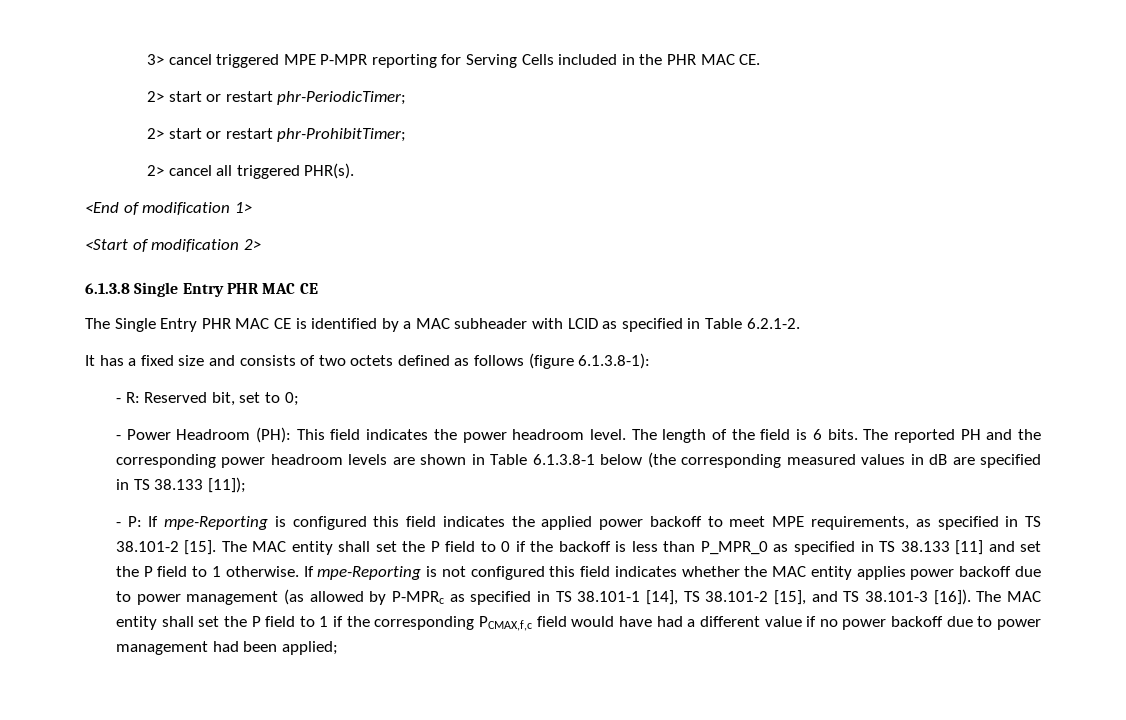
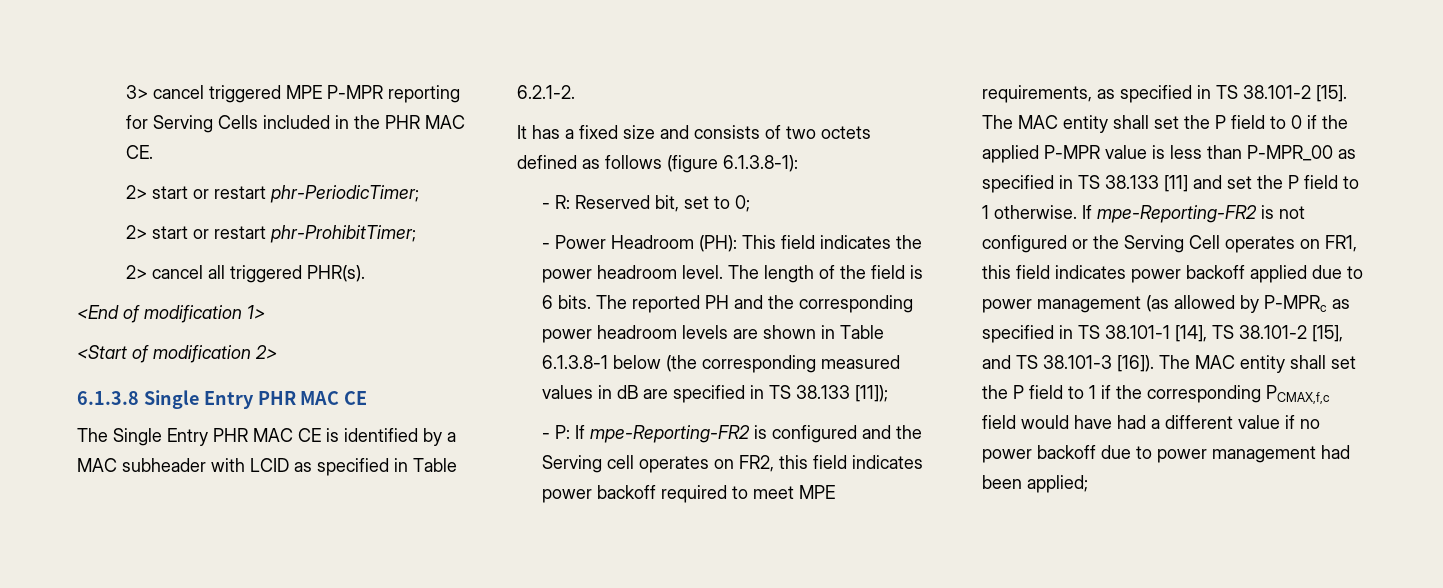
[164,516,269,530] mpe-Reporting -> [589,425,750,443] mpe-Reporting-FR2
[373,516,702,530] this field indicates the applied power backoff -> [861,425,922,439] [541,455,923,473] [541,485,727,503] and the Serving cell operates on FR2, this field indicates power backoff required
[558,541,611,552] backoff -> [981,145,1147,163] applied P-MPR value
[700,541,768,555] P_MPR_0 -> [1246,145,1333,161] P-MPR_00
[317,566,422,580] mpe-Reporting -> [1096,205,1257,223] mpe-Reporting-FR2
[549,566,1012,580] this field indicates whether the MAC entity applies power backoff -> [1071,235,1357,253] [981,265,1307,283] or the Serving Cell operates on FR1, this field indicates power backoff applied

